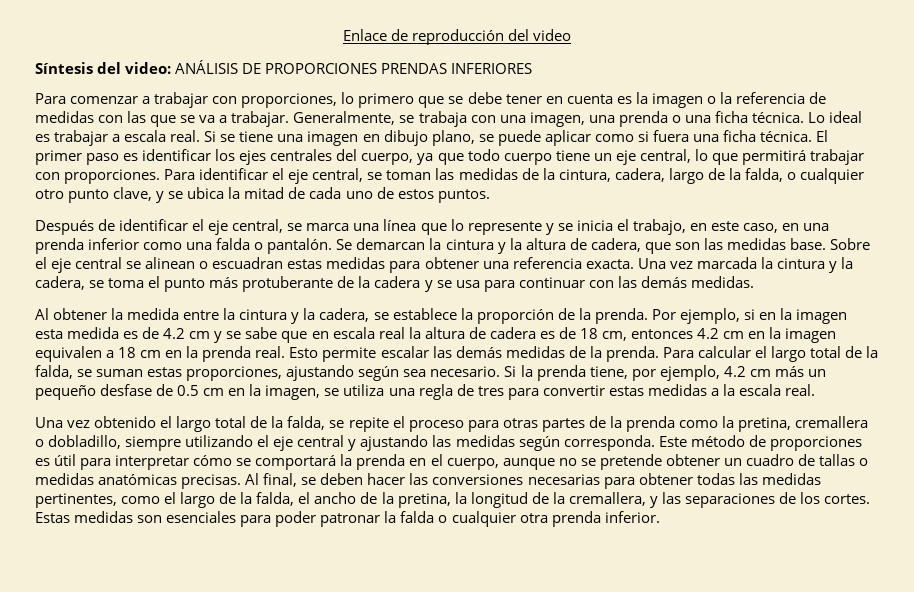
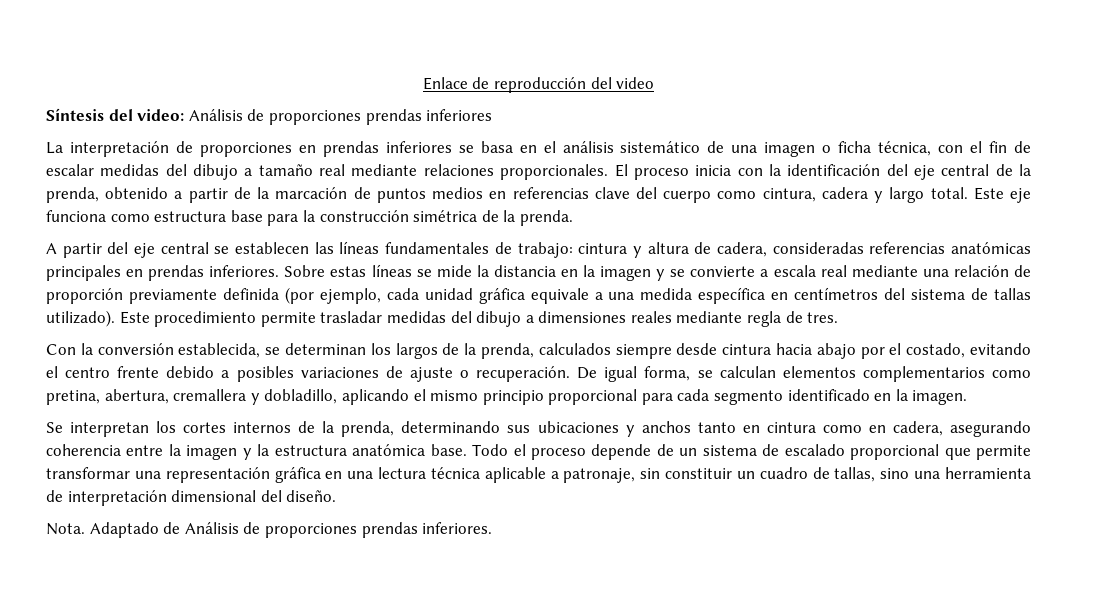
[175,60,533,74] [35,92,826,108] [35,111,863,127] [35,130,829,146] [35,149,864,165] [35,168,864,184] [35,187,490,203] [35,219,830,235] [35,238,522,254] ANÁLISIS DE PROPORCIONES PRENDAS INFERIORES // Para comenzar a trabajar con proporciones, lo primero que se debe tener en cuenta es la imagen o la referencia de medidas con las que se va a trabajar. Generalmente, se trabaja con una imagen, una prenda o una ficha técnica. Lo ideal es trabajar a escala real. Si se tiene una imagen en dibujo plano, se puede aplicar como si fuera una ficha técnica. El primer paso es identificar los ejes centrales del cuerpo, ya que todo cuerpo tiene un eje central, lo que permitirá trabajar con proporciones. Para identificar el eje central, se toman las medidas de la cintura, cadera, largo de la falda, o cualquier otro punto clave, y se ubica la mitad de cada uno de estos puntos. // Después de identificar el eje central, se marca una línea que lo represente y se inicia el trabajo, en este caso, en una prenda inferior como una falda o pantalón. Se demarcan la cintura y la -> [188,109,493,125] [46,141,1032,157] [46,164,1032,180] [46,187,1032,203] [46,210,573,226] [46,241,642,258] Análisis de proporciones prendas inferiores // La interpretación de proporciones en prendas inferiores se basa en el análisis sistemático de una imagen o ficha técnica, con el fin de escalar medidas del dibujo a tamaño real mediante relaciones proporcionales. El proceso inicia con la identificación del eje central de la prenda, obtenido a partir de la marcación de puntos medios en referencias clave del cuerpo como cintura, cadera y largo total. Este eje funciona como estructura base para la construcción simétrica de la prenda. // A partir del eje central se establecen las líneas fundamentales de trabajo: cintura y
[644,238,871,254] [35,257,853,273] [35,276,754,292] [35,308,848,324] [35,327,837,343] [35,346,879,362] [35,365,826,381] [35,384,816,400] [35,416,869,432] [35,435,862,451] [35,454,869,470] [35,473,821,489] [35,492,871,508] [35,511,660,527] que son las medidas base. Sobre el eje central se alinean o escuadran estas medidas para obtener una referencia exacta. Una vez marcada la cintura y la cadera, se toma el punto más protuberante de la cadera y se usa para continuar con las demás medidas. // Al obtener la medida entre la cintura y la cadera, se establece la proporción de la prenda. Por ejemplo, si en la imagen esta medida es de 4.2 cm y se sabe que en escala real la altura de cadera es de 18 cm, entonces 4.2 cm en la imagen equivalen a 18 cm en la prenda real. Esto permite escalar las demás medidas de la prenda. Para calcular el largo total de la falda, se suman estas proporciones, ajustando según sea necesario. Si la prenda tiene, por ejemplo, 4.2 cm más un pequeño desfase de 0.5 cm en la imagen, se utiliza una regla de tres para convertir estas medidas a la escala real. // Una vez obtenido el largo total de la falda, se repite el proceso para otras partes de la prenda como la pretina, cremallera o dobladillo, siempre utilizando el eje central y ajustando las medidas según corresponda. Este método de proporciones es útil para interpretar cómo se comportará la prenda en el cuerpo, aunque no se pretende obtener un cuadro de tallas o medidas anatómicas precisas. Al final, se deben hacer las conversiones necesarias para obtener todas las medidas pertinentes, como el largo de la falda, el ancho de la pretina, la longitud de la cremallera, y las separaciones de los cortes. Estas medidas son esenciales para poder patronar la falda o cualquier otra prenda inferior. -> [772,242,1032,254] [46,264,1031,281] [46,287,1032,304] [46,310,839,327] [46,343,1031,359] [46,366,1031,382] [46,389,968,405] [46,421,1031,437] [46,444,1032,460] [46,467,1032,483] [46,490,337,506] [46,522,493,538] consideradas referencias anatómicas principales en prendas inferiores. Sobre estas líneas se mide la distancia en la imagen y se convierte a escala real mediante una relación de proporción previamente definida (por ejemplo, cada unidad gráfica equivale a una medida específica en centímetros del sistema de tallas utilizado). Este procedimiento permite trasladar medidas del dibujo a dimensiones reales mediante regla de tres. // Con la conversión establecida, se determinan los largos de la prenda, calculados siempre desde cintura hacia abajo por el costado, evitando el centro frente debido a posibles variaciones de ajuste o recuperación. De igual forma, se calculan elementos complementarios como pretina, abertura, cremallera y dobladillo, aplicando el mismo principio proporcional para cada segmento identificado en la imagen. // Se interpretan los cortes internos de la prenda, determinando sus ubicaciones y anchos tanto en cintura como en cadera, asegurando coherencia entre la imagen y la estructura anatómica base. Todo el proceso depende de un sistema de escalado proporcional que permite transformar una representación gráfica en una lectura técnica aplicable a patronaje, sin constituir un cuadro de tallas, sino una herramienta de interpretación dimensional del diseño. // Nota. Adaptado de Análisis de proporciones prendas inferiores.

